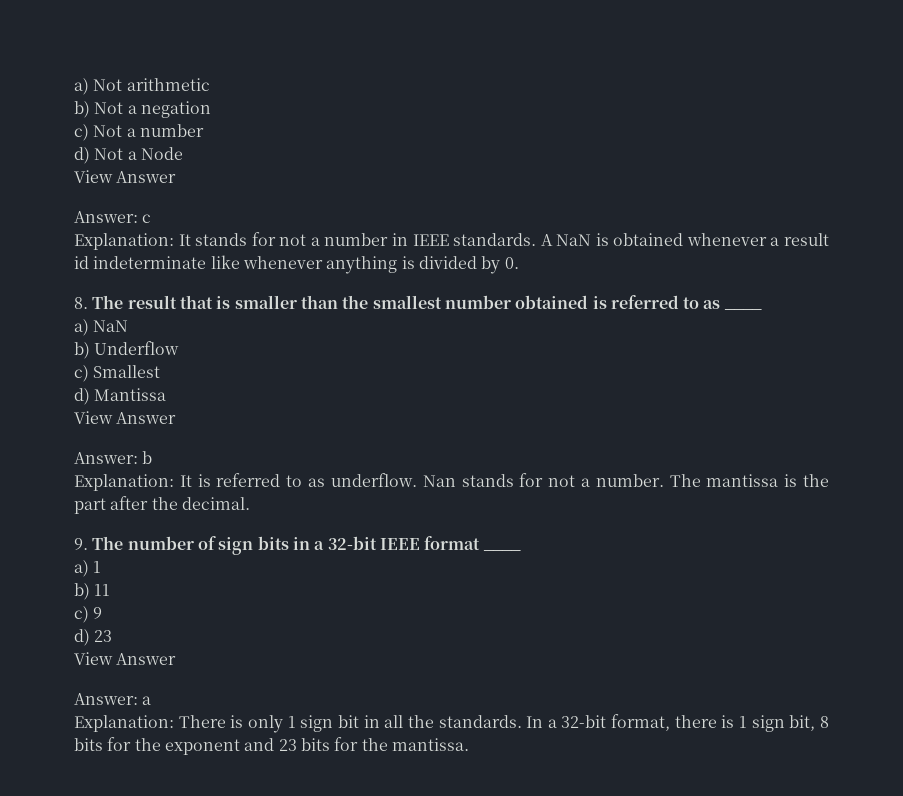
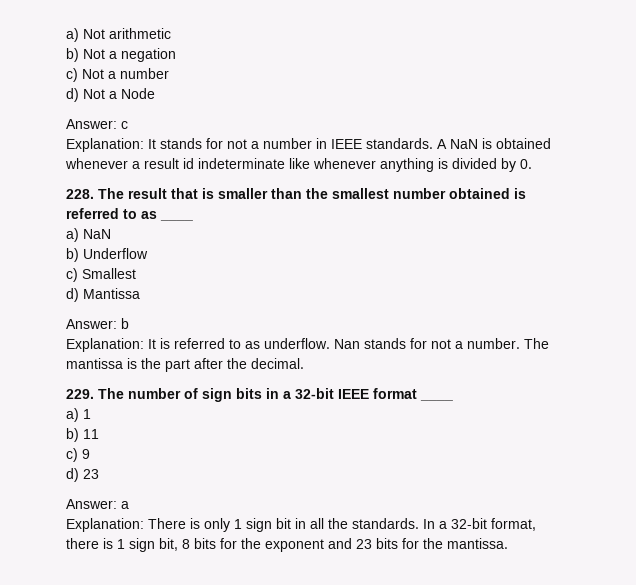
[74,170,177,183] // View Answer -> (155, 93) none
[74,297,88,309] 8. -> [66,189,94,199] 228.
[74,411,177,424] // View Answer -> (140, 293) none
[74,538,88,550] 9. -> [66,389,94,399] 229.
[74,652,177,665] // View Answer -> (99, 474) none

